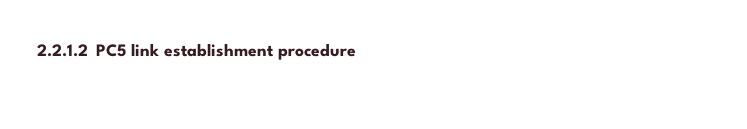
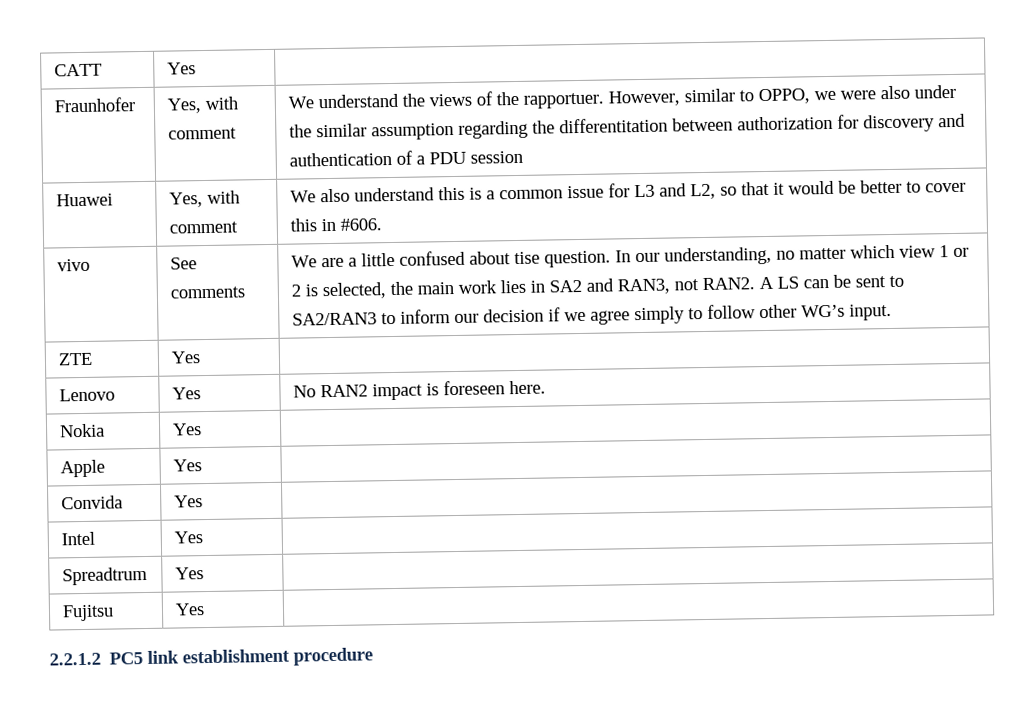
(37, 50) none -> [54,63,103,77] [167,62,197,75] [54,97,136,113] [167,96,239,114] [168,127,238,140] [288,84,957,109] [289,113,967,141] [289,150,524,167] [56,193,114,207] [169,190,241,208] [169,221,239,234] [290,179,967,203] [290,218,383,232] [57,258,91,272] [170,257,198,270] [170,286,246,299] [291,244,970,268] [291,274,905,300] [292,303,893,326] [58,352,94,366] [171,351,202,364] [59,388,116,402] [172,387,202,400] [293,380,547,401] [59,423,106,438] [172,423,203,436] [60,459,106,478] [173,459,203,472] [61,495,124,510] [174,495,204,508] [61,531,96,546] [174,531,204,544] [62,566,149,586] [175,567,205,580] [62,604,115,622] [175,603,206,616] CATT | Yes | // Fraunhofer | Yes, with comment | We understand the views of the rapportuer. However, similar to OPPO, we were also under the similar assumption regarding the differentitation between authorization for discovery and authentication of a PDU session // Huawei | Yes, with comment | We also understand this is a common issue for L3 and L2, so that it would be better to cover this in #606. // vivo | See comments | We are a little confused about tise question. In our understanding, no matter which view 1 or 2 is selected, the main work lies in SA2 and RAN3, not RAN2. A LS can be sent to SA2/RAN3 to inform our decision if we agree simply to follow other WG’s input. // ZTE | Yes | // Lenovo | Yes | No RAN2 impact is foreseen here. // Nokia | Yes | // Apple | Yes | // Convida | Yes | // Intel | Yes | // Spreadtrum | Yes | // Fujitsu | Yes | //

